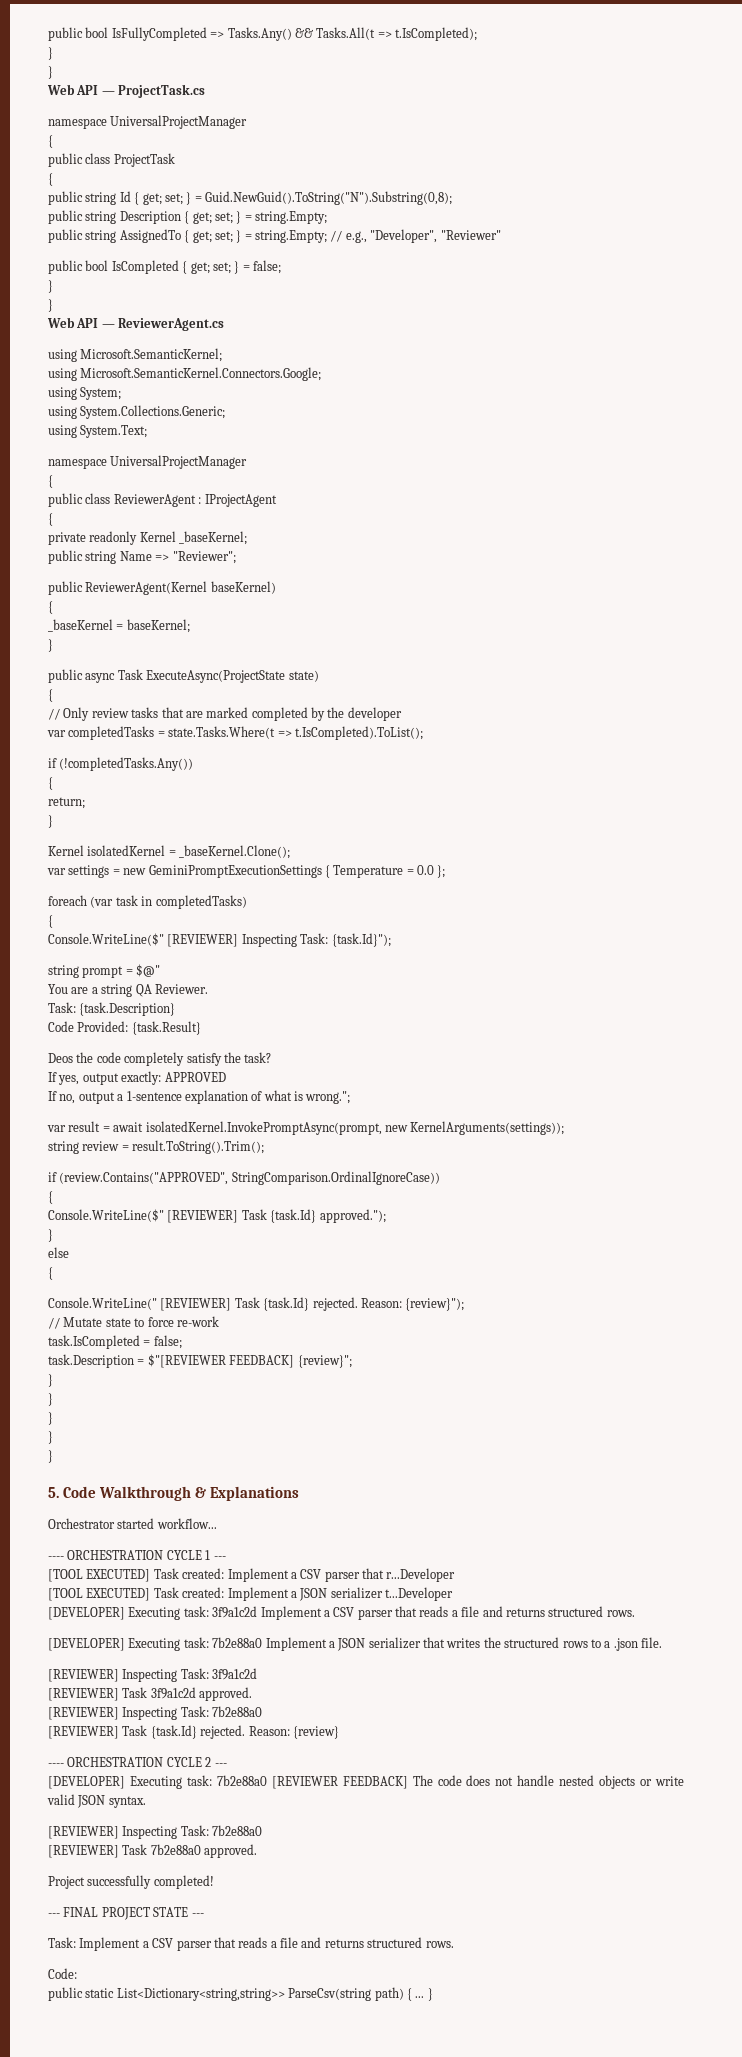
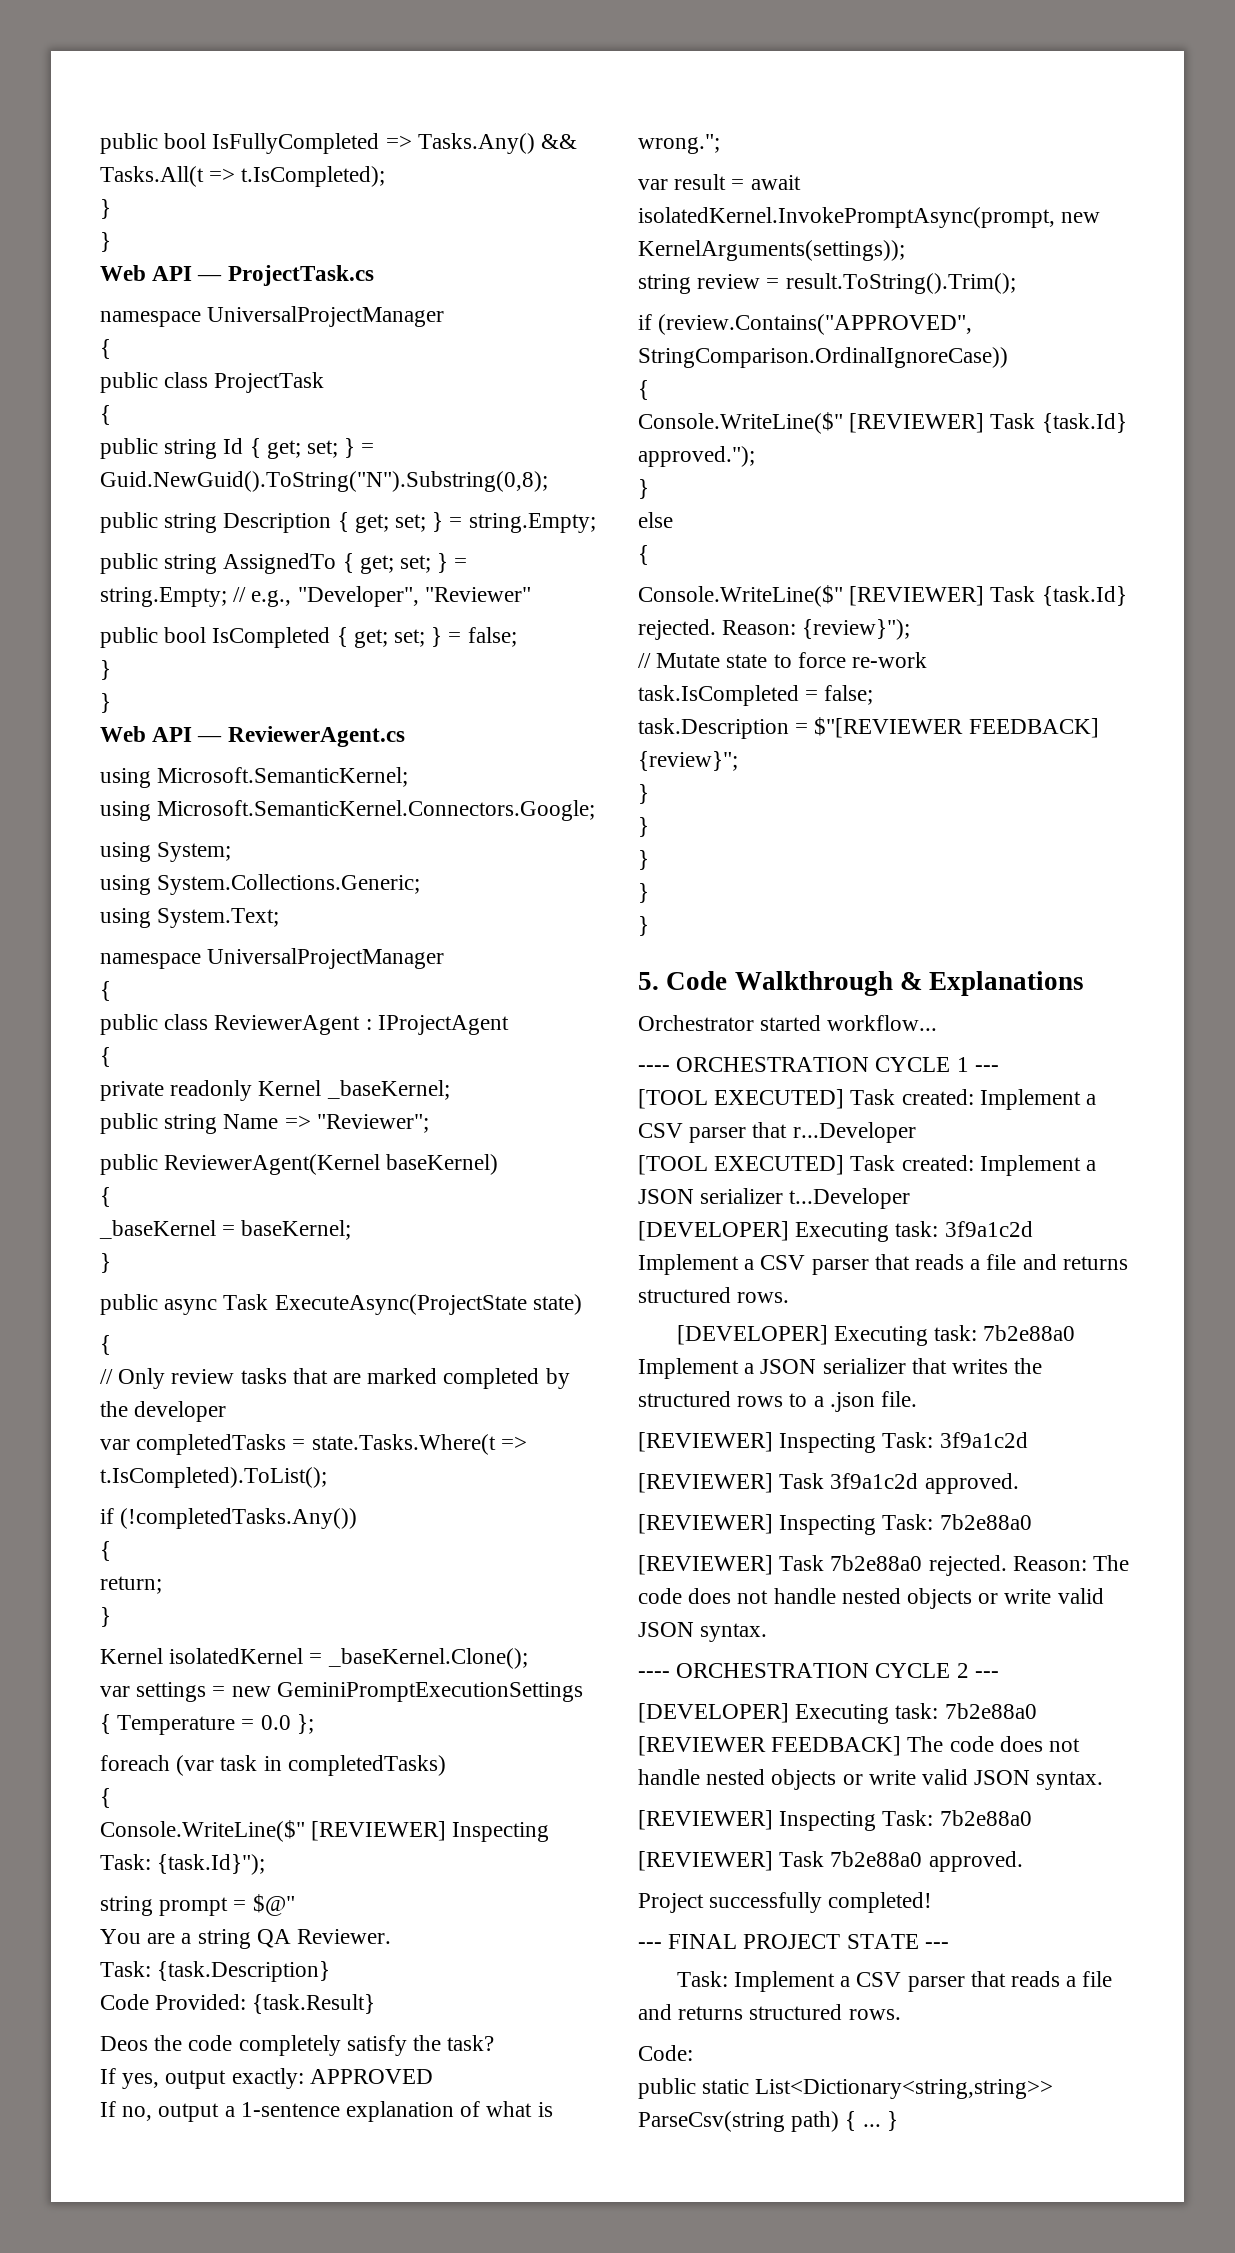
[48,1297,157,1310] Console.WriteLine(" -> [638,585,843,607] Console.WriteLine($"
[150,1725,339,1739] {task.Id} rejected. Reason: {review} -> [830,1555,1130,1576] [638,1588,1104,1609] [638,1622,768,1642] 7b2e88a0 rejected. Reason: The code does not handle nested objects or write valid JSON syntax.

